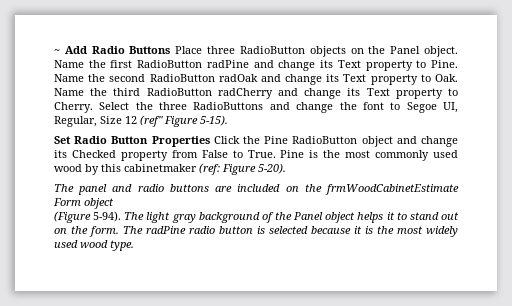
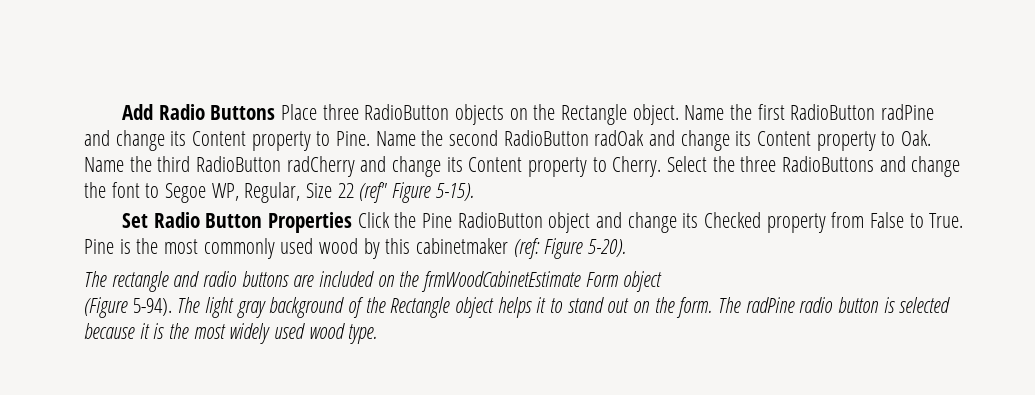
[54,49,60,54] ~ -> (121, 112) none
[390,46,421,54] Panel -> [560,104,627,125] Rectangle
[337,60,361,68] Text -> [192,131,247,146] Content
[343,74,367,82] Text -> [757,131,812,146] Content
[366,88,390,96] Text -> [468,157,523,172] Content
[443,102,459,113] UI, -> [211,183,239,201] WP,
[125,116,137,124] 12 -> [337,183,354,198] 22
[78,184,108,195] panel -> [111,271,169,292] rectangle
[293,212,324,220] Panel -> [390,297,451,318] Rectangle

